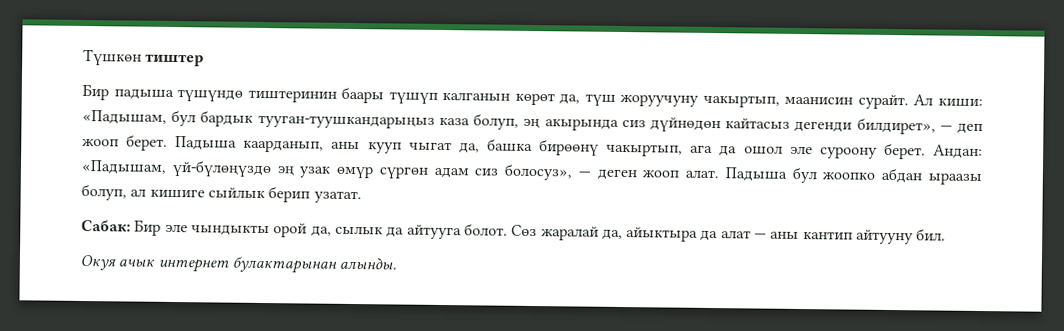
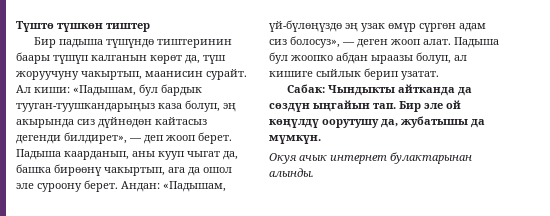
[83,48,142,66] Түшкөн -> [16,21,103,32] Түштө түшкөн
[134,219,947,245] Бир эле чындыкты орой да, сылык да айтууга болот. Сөз жаралай да, айыктыра да алат — аны кантип айтууну бил. -> [327,84,472,96] [269,100,461,112] [269,116,485,128] [269,135,321,144] Чындыкты айтканда да сөздүн ыңгайын тап. Бир эле ой көңүлдү оорутушу да, жубатышы да мүмкүн.

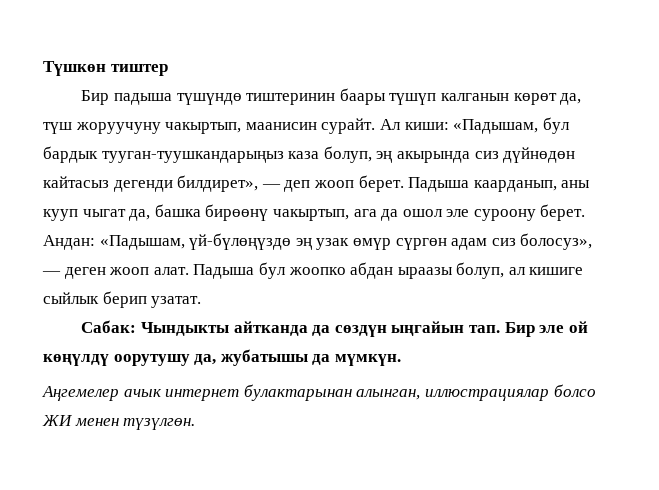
[16,21,103,32] Түштө түшкөн -> [43,61,106,76] Түшкөн
[269,153,297,164] Окуя -> [42,386,119,401] Аңгемелер
[269,168,314,177] алынды. -> [356,384,596,401] [42,415,196,430] алынган, иллюстрациялар болсо ЖИ менен түзүлгөн.

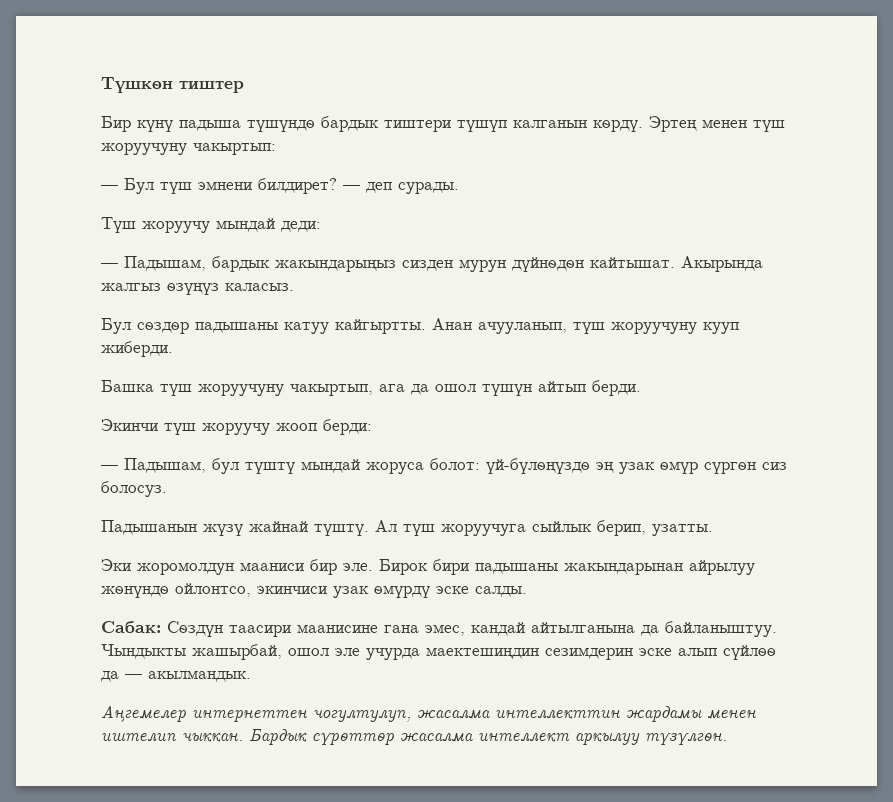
(110, 97) none -> [137,120,173,132] күнү
[246,88,582,105] [43,117,570,134] [43,146,576,163] [43,175,591,192] [43,204,586,221] [43,235,185,250] тиштеринин баары түшүп калганын көрөт да, түш жоруучуну чакыртып, маанисин сурайт. Ал киши: «Падышам, бул бардык тууган-туушкандарыңыз каза болуп, эң акырында сиз дүйнөдөн кайтасыз дегенди билдирет», — деп жооп берет. Падыша каарданып, аны кууп чыгат да, башка бирөөнү чакыртып, ага да ошол эле суроону берет. Андан: «Падышам, -> [321,116,785,132] [101,143,276,155] [101,178,459,194] [101,217,321,233] [101,256,763,272] [101,283,294,295] [101,318,739,334] [101,341,173,357] [101,380,641,396] [101,419,372,435] [101,458,480,474] бардык тиштери түшүп калганын көрдү. Эртең менен түш жоруучуну чакыртып: // — Бул түш эмнени билдирет? — деп сурады. // Түш жоруучу мындай деди: // — Падышам, бардык жакындарыңыз сизден мурун дүйнөдөн кайтышат. Акырында жалгыз өзүңүз каласыз. // Бул сөздөр падышаны катуу кайгыртты. Анан ачууланып, түш жоруучуну кууп жиберди. // Башка түш жоруучуну чакыртып, ага да ошол түшүн айтып берди. // Экинчи түш жоруучу жооп берди: // — Падышам, бул түштү мындай жоруса болот:
[451,233,593,250] [42,262,584,279] [43,291,202,308] [81,320,588,337] [43,349,401,366] [42,384,596,401] [42,415,119,426] адам сиз болосуз», — деген жооп алат. Падыша бул жоопко абдан ыраазы болуп, ал кишиге сыйлык берип узатат. // Сабак: Чындыкты айтканда да сөздүн ыңгайын тап. Бир эле ой көңүлдү оорутушу да, жубатышы да мүмкүн. // Аңгемелер ачык интернет булактарынан алынган, иллюстрациялар болсо ЖИ менен -> [762,462,787,470] [101,481,167,497] [101,520,713,536] [101,559,755,575] [101,583,527,598] [101,621,777,637] [101,644,776,660] [101,670,251,682] [101,706,756,723] [101,729,640,746] сиз болосуз. // Падышанын жүзү жайнай түштү. Ал түш жоруучуга сыйлык берип, узатты. // Эки жоромолдун мааниси бир эле. Бирок бири падышаны жакындарынан айрылуу жөнүндө ойлонтсо, экинчиси узак өмүрдү эске салды. // Сабак: Сөздүн таасири маанисине гана эмес, кандай айтылганына да байланыштуу. Чындыкты жашырбай, ошол эле учурда маектешиңдин сезимдерин эске алып сүйлөө да — акылмандык. // Аңгемелер интернеттен чогултулуп, жасалма интеллекттин жардамы менен иштелип чыккан. Бардык сүрөттөр жасалма интеллект аркылуу

